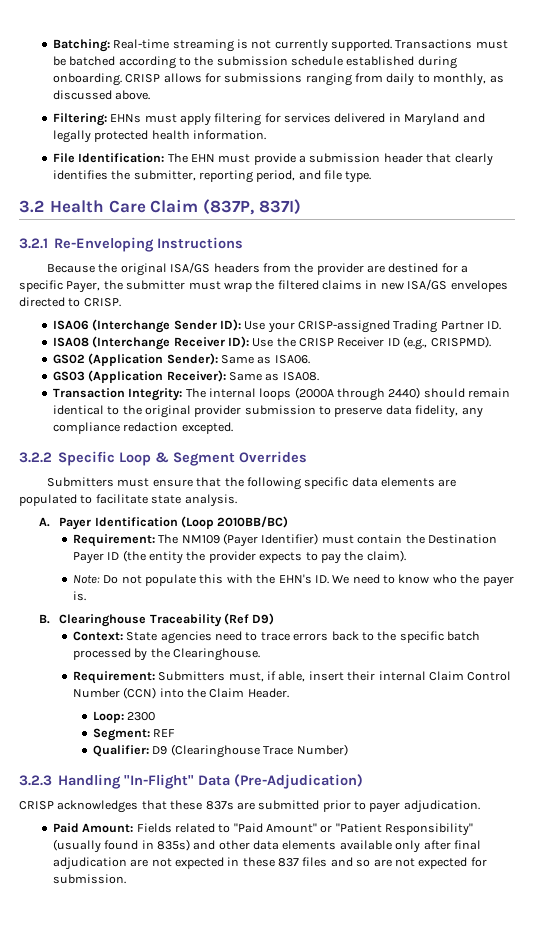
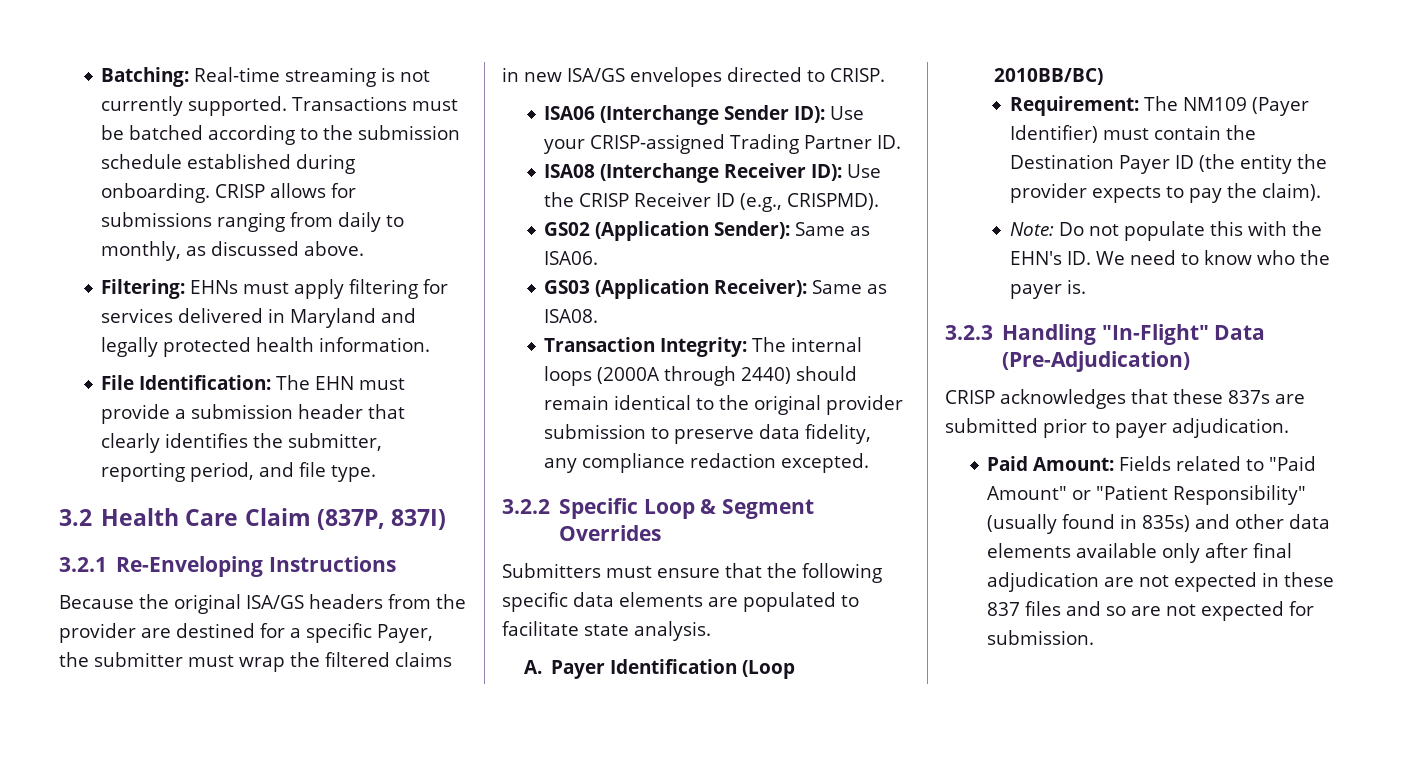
[39,613,275,627] [72,631,481,644] [72,648,261,661] [72,671,512,684] [72,687,289,699] [93,711,156,723] [93,728,176,741] [93,744,348,758] // B. Clearinghouse Traceability (Ref D9) // Context: State agencies need to trace errors back to the specific batch processed by the Clearinghouse. // Requirement: Submitters must, if able, insert their internal Claim Control Number (CCN) into the Claim Header. // Loop: 2300 // Segment: REF // Qualifier: D9 (Clearinghouse Trace Number) -> (1086, 286) none

